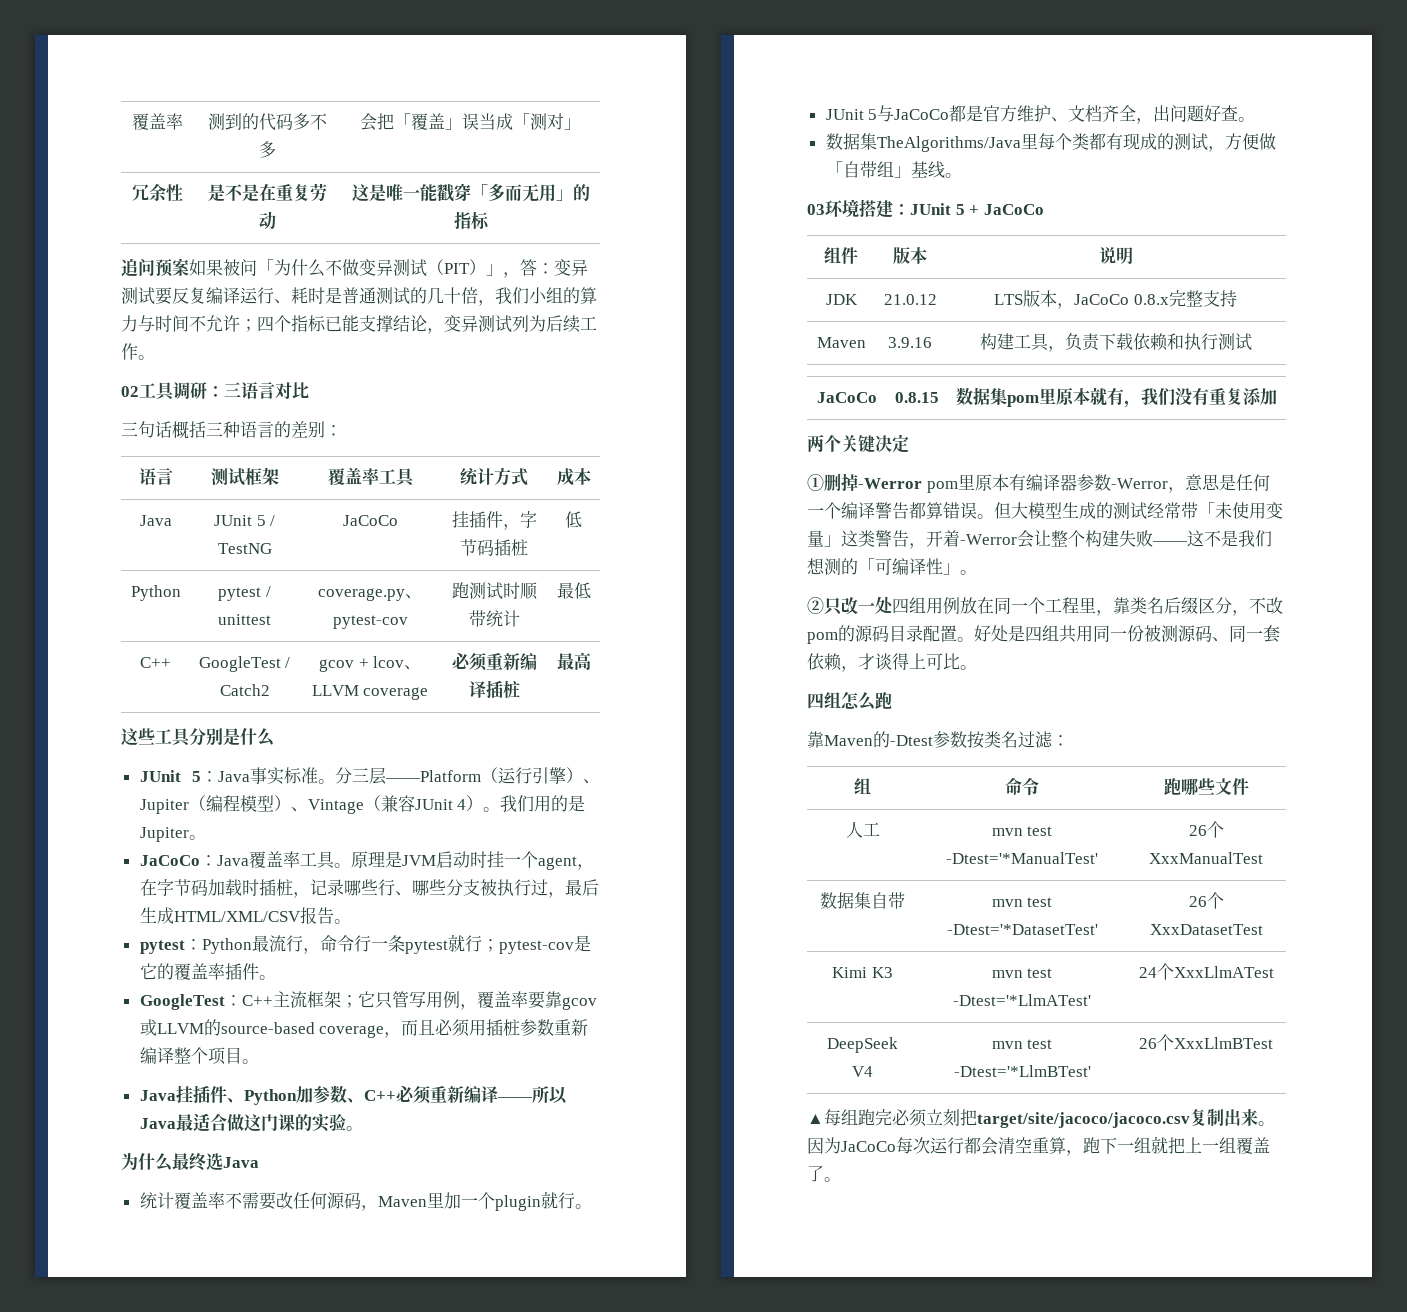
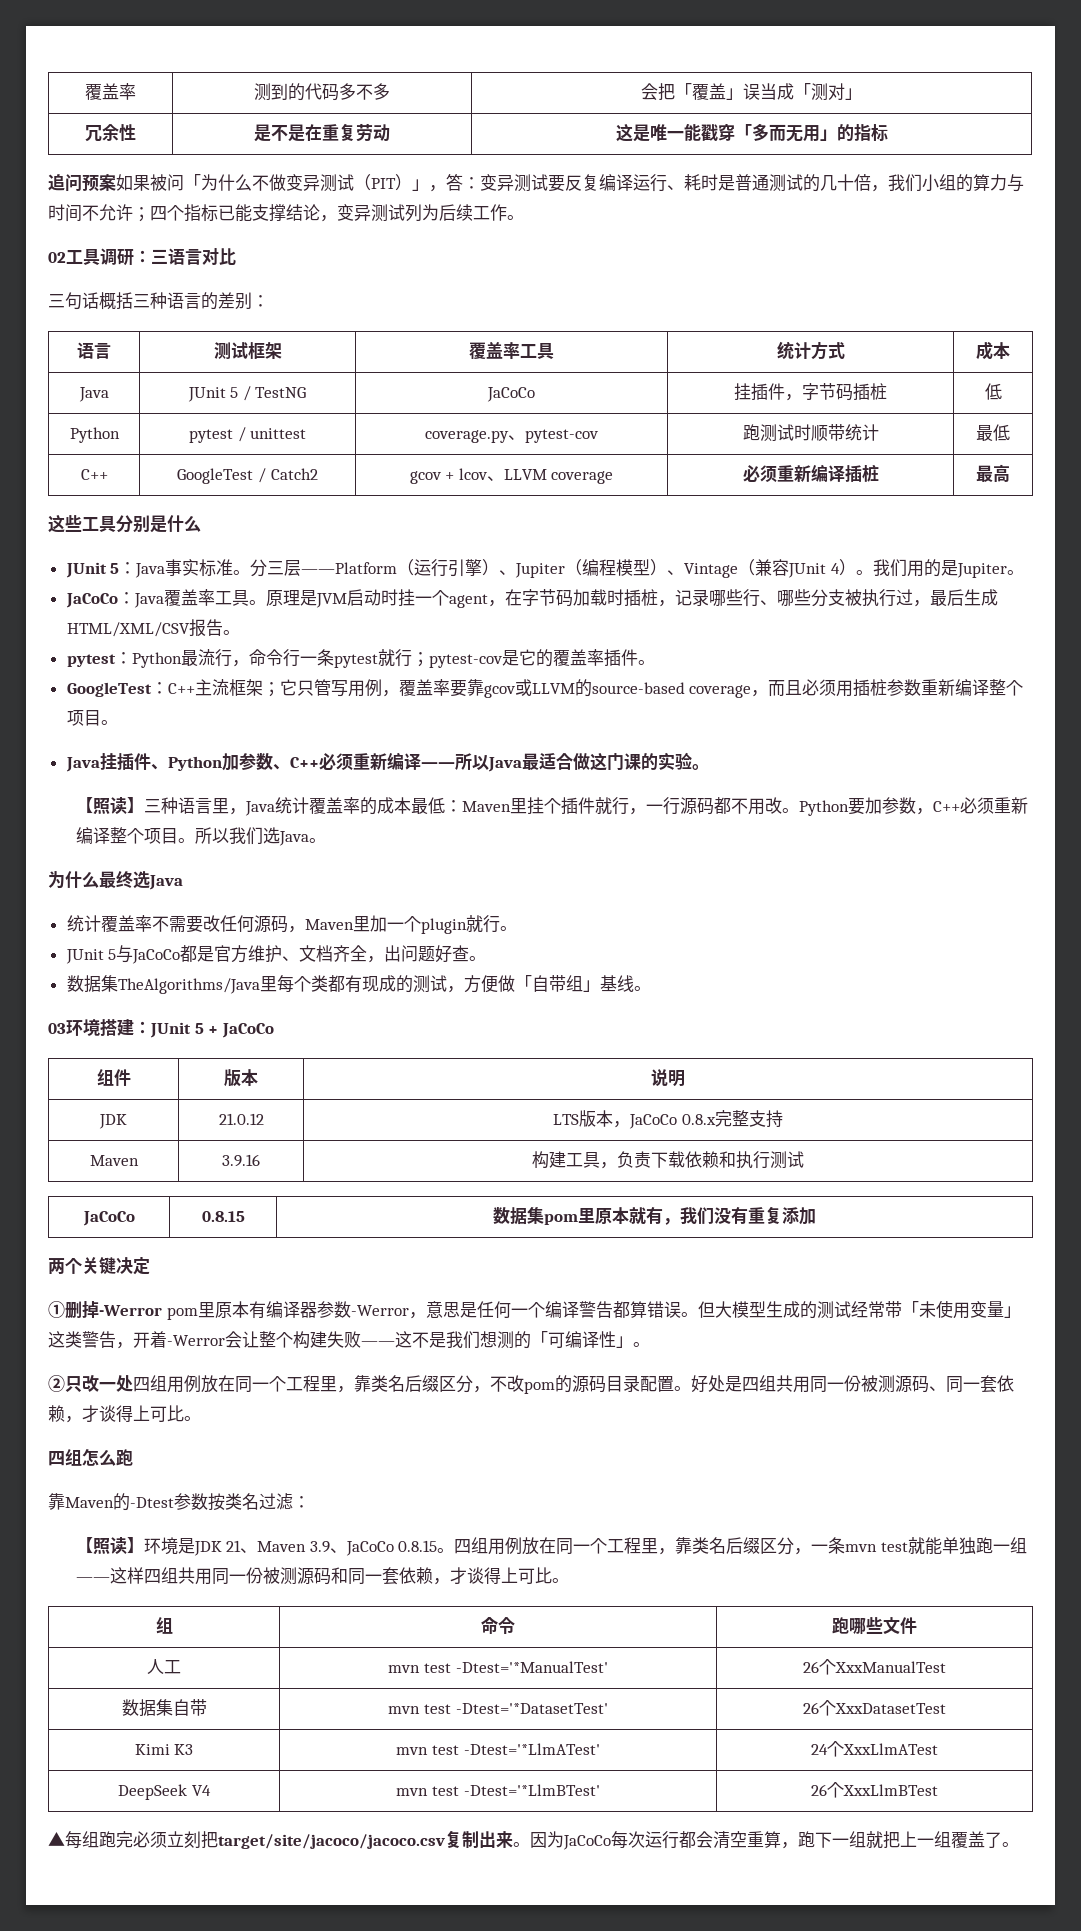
(363, 1128) none -> [75,797,1028,816] [75,827,326,846] // 【照读】三种语言里，Java统计覆盖率的成本最低：Maven里挂个插件就行，一行源码都不用改。Python要加参数，C++必须重新编译整个项目。所以我们选Java。
(1069, 740) none -> [75,1537,1028,1556] [75,1567,569,1585] // 【照读】环境是JDK 21、Maven 3.9、JaCoCo 0.8.15。四组用例放在同一个工程里，靠类名后缀区分，一条mvn test就能单独跑一组——这样四组共用同一份被测源码和同一套依赖，才谈得上可比。

